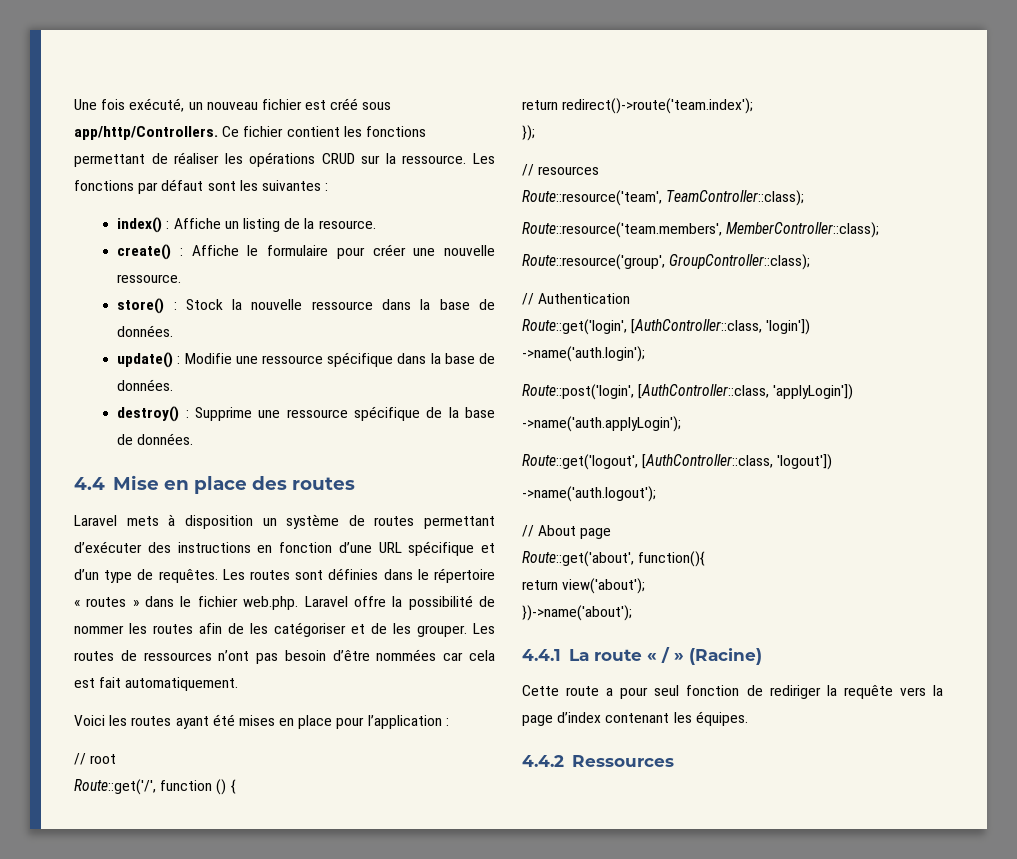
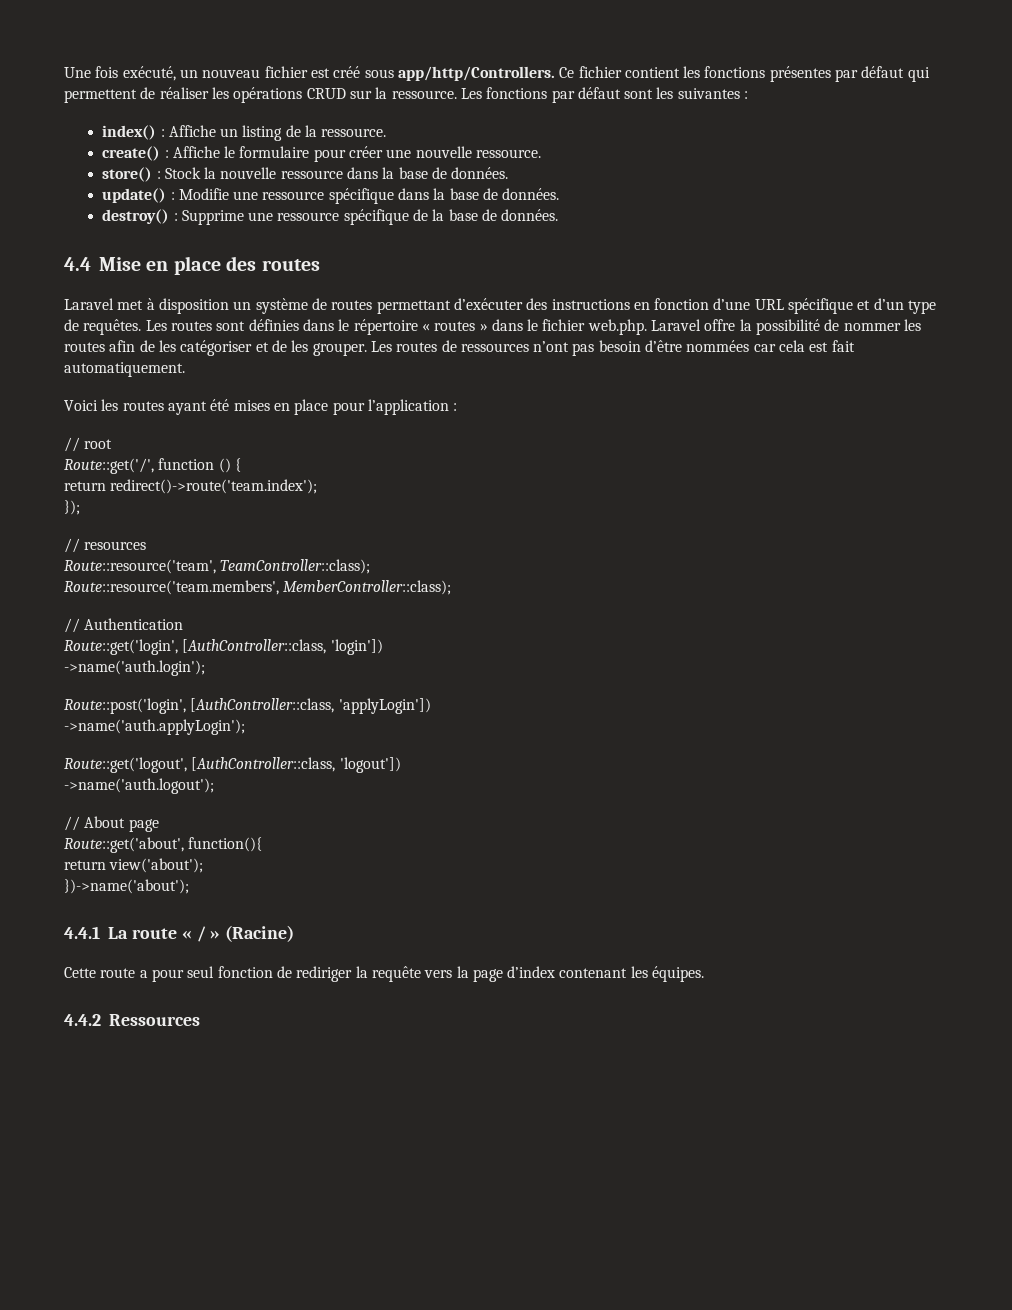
[74,154,145,167] permettant -> [769,66,930,82] [64,89,137,103] présentes par défaut qui permettent
[318,220,376,229] resource. -> [321,128,387,137] ressource.
[126,516,159,526] mets -> [117,300,144,310] met
[522,254,811,270] // Route::resource('group', GroupController::class); -> (452, 587) none

